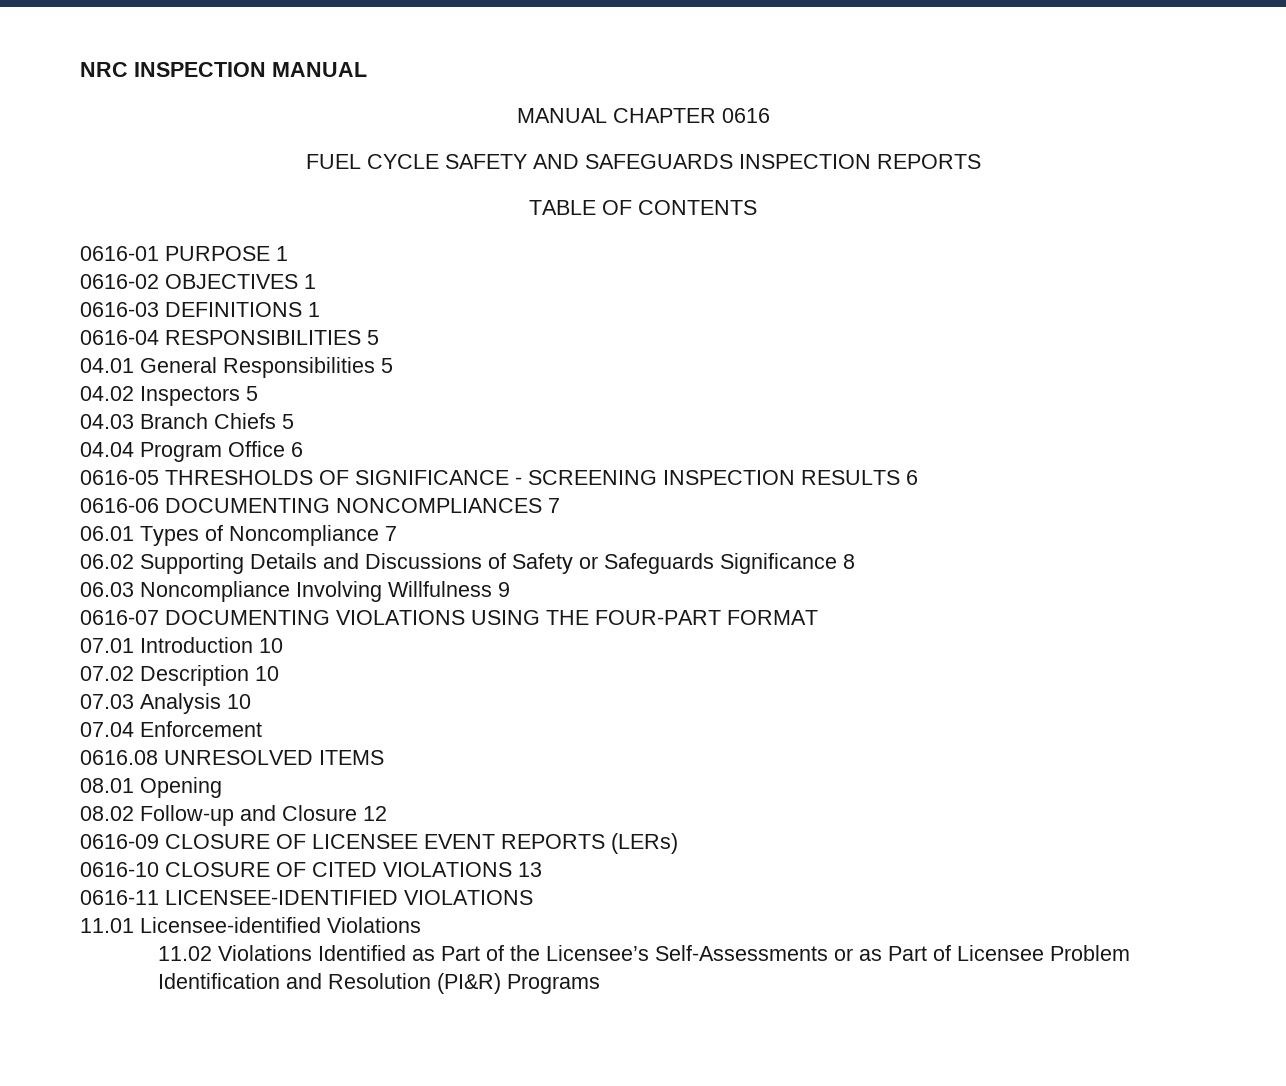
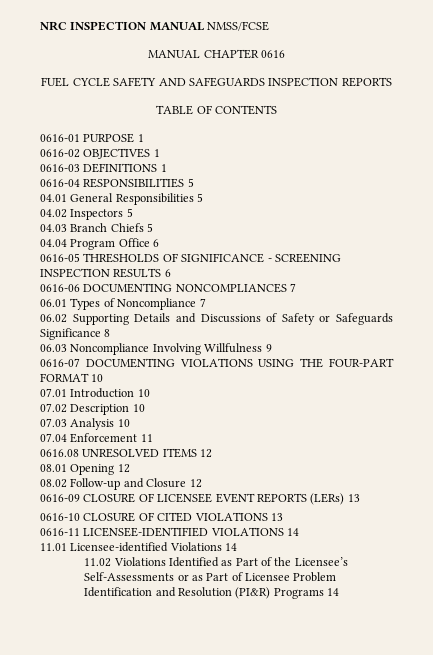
(367, 69) none -> [207,21,270,31] NMSS/FCSE
(818, 617) none -> [91,374,104,382] 10
(262, 729) none -> [140,434,153,442] 11
(384, 757) none -> [200,449,213,458] 12
(222, 787) none -> [117,464,130,473] 12
(678, 843) none -> [347,494,360,502] 13
(533, 897) none -> [287,528,300,536] 14
(421, 925) none -> [225,543,238,551] 14
(600, 984) none -> [327,588,340,596] 14

